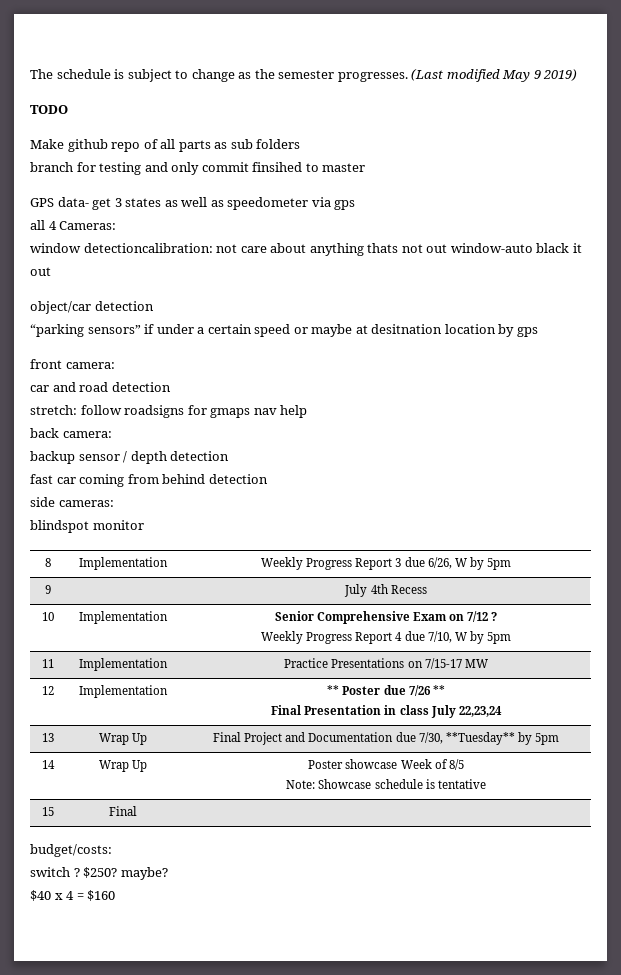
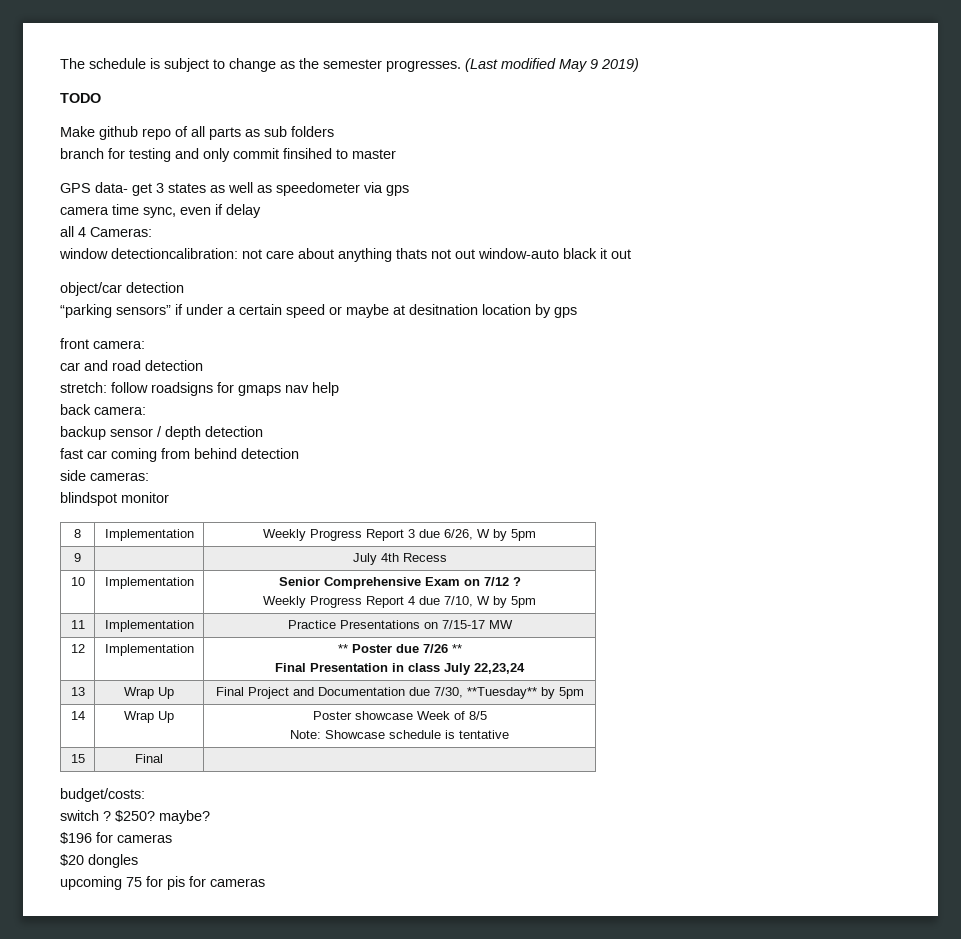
(356, 205) none -> [60,204,261,218] // camera time sync, even if delay
[30,890,116,901] $40 x 4 = $160 -> [60,832,172,844] [60,854,138,868] [60,876,265,890] $196 for cameras // $20 dongles // upcoming 75 for pis for cameras

